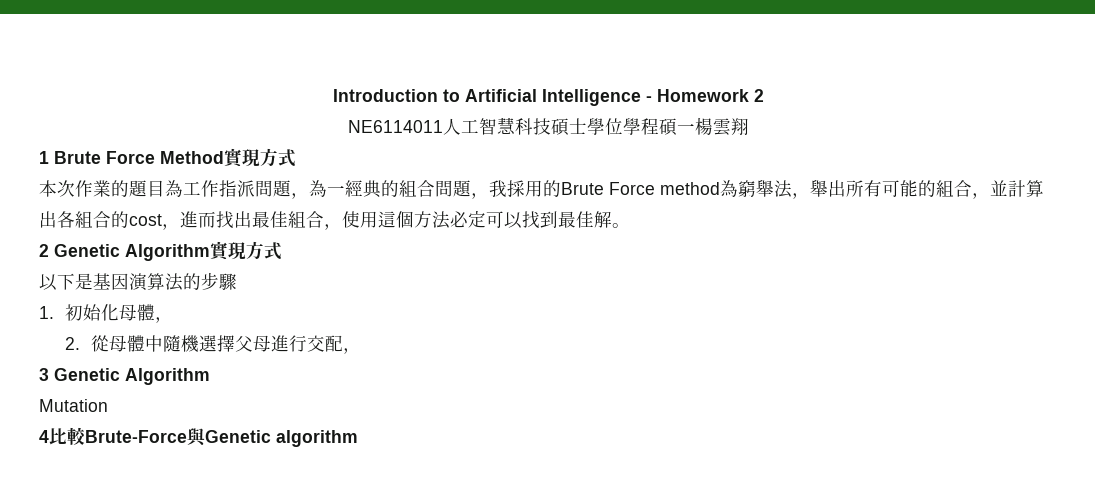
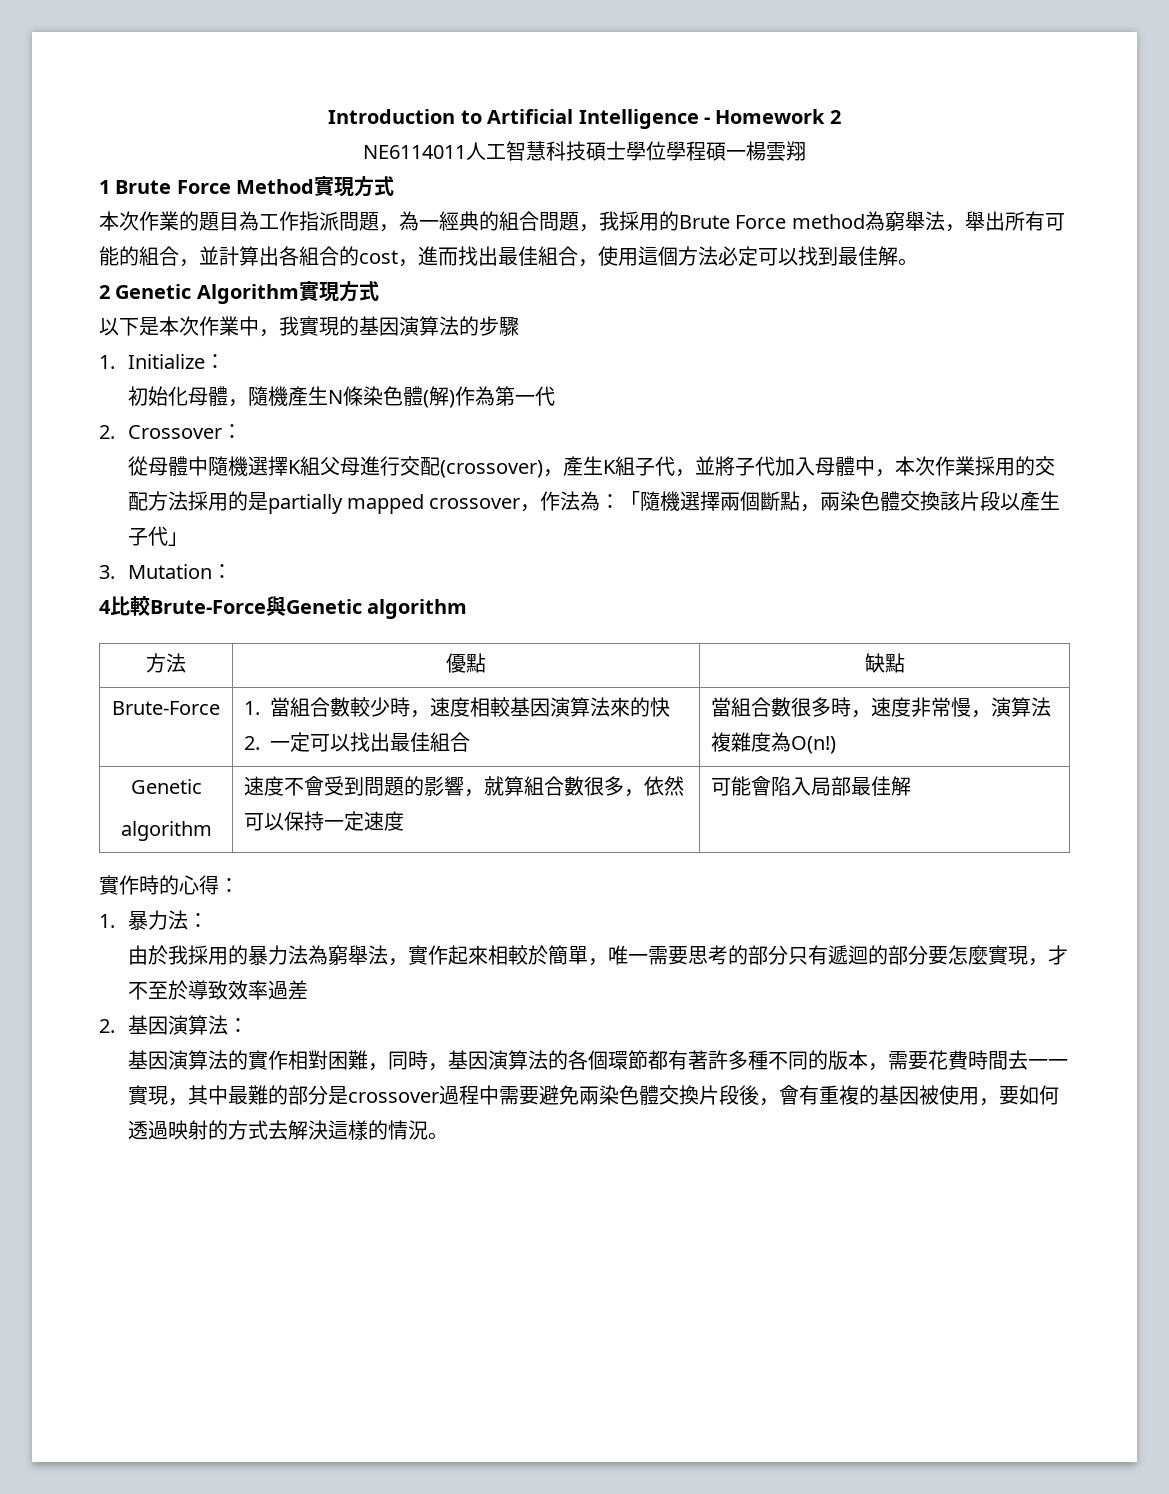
(93, 281) none -> [159,316,359,337] 本次作業中，我實現的
(54, 312) none -> [127,354,225,369] Initialize： //
[64,337,80,350] // 2. -> [247,386,555,408] [99,424,242,439] 隨機產生N條染色體(解)作為第一代 // 2. Crossover： //
(235, 343) none -> [287,456,320,476] K組
[342,348,361,354] [39,368,210,385] ， // 3 Genetic Algorithm // -> [439,456,1055,478] [127,491,1061,514] [127,526,188,546] [99,565,115,579] (crossover)，產生K組子代，並將子代加入母體中，本次作業採用的交配方法採用的是partially mapped crossover，作法為：「隨機選擇兩個斷點，兩染色體交換該片段以產生子代」 // 3.
(108, 405) none -> [211,564,232,579] ：
(358, 438) none -> [146,653,186,673] [445,653,486,673] [864,653,905,673] [112,701,220,715] [244,697,671,718] [244,732,471,752] [711,697,1052,718] [711,732,837,754] [130,779,202,794] [120,821,212,841] [244,776,685,797] [244,811,405,831] [711,776,912,796] [99,875,239,895] [99,910,208,930] [127,945,1068,966] [127,980,308,1000] [99,1015,248,1035] [127,1050,1068,1071] [127,1085,1059,1106] [127,1120,448,1140] // 方法 | 優點 | 缺點 // Brute-Force | 1.當組合數較少時，速度相較基因演算法來的快 // 2.一定可以找出最佳組合 | 當組合數很多時，速度非常慢，演算法複雜度為O(n!) // Genetic // algorithm | 速度不會受到問題的影響，就算組合數很多，依然可以保持一定速度 | 可能會陷入局部最佳解 // 實作時的心得： // 1.暴力法： // 由於我採用的暴力法為窮舉法，實作起來相較於簡單，唯一需要思考的部分只有遞迴的部分要怎麼實現，才不至於導致效率過差 // 2.基因演算法： // 基因演算法的實作相對困難，同時，基因演算法的各個環節都有著許多種不同的版本，需要花費時間去一一實現，其中最難的部分是crossover過程中需要避免兩染色體交換片段後，會有重複的基因被使用，要如何透過映射的方式去解決這樣的情況。

